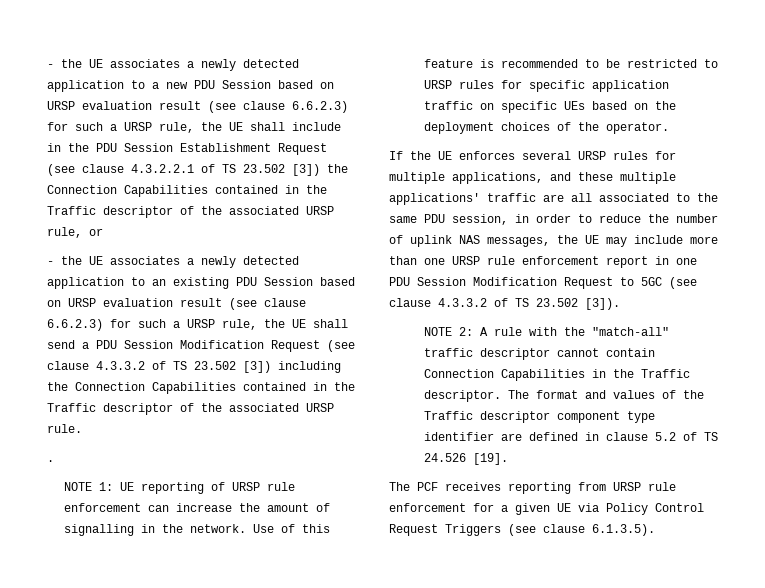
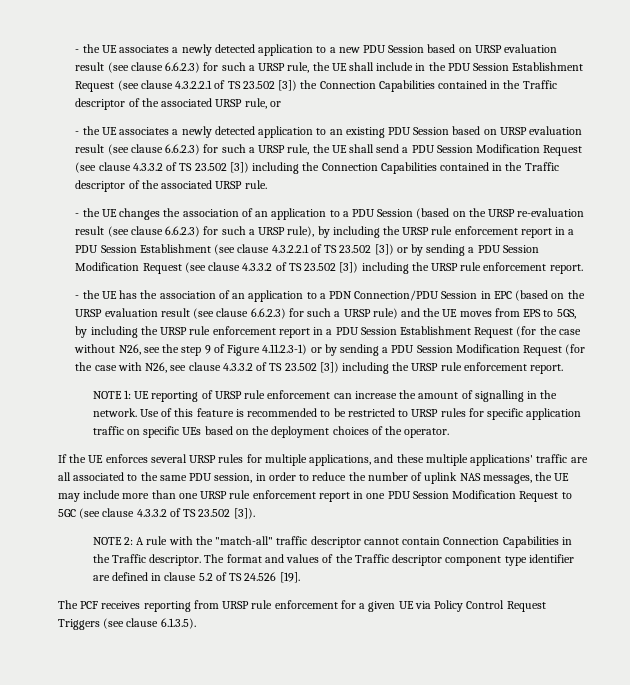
[46,460,54,462] . -> [75,208,585,220] [75,226,575,238] [75,244,539,256] [75,262,583,274] [75,290,585,302] [75,308,576,319] [75,326,581,338] [74,344,586,356] [75,362,564,374] - the UE changes the association of an application to a PDU Session (based on the URSP re-evaluation result (see clause 6.6.2.3) for such a URSP rule), by including the URSP rule enforcement report in a PDU Session Establishment (see clause 4.3.2.2.1 of TS 23.502 [3]) or by sending a PDU Session Modification Request (see clause 4.3.3.2 of TS 23.502 [3]) including the URSP rule enforcement report. // - the UE has the association of an application to a PDN Connection/PDU Session in EPC (based on the URSP evaluation result (see clause 6.6.2.3) for such a URSP rule) and the UE moves from EPS to 5GS, by including the URSP rule enforcement report in a PDU Session Establishment Request (for the case without N26, see the step 9 of Figure 4.11.2.3-1) or by sending a PDU Session Modification Request (for the case with N26, see clause 4.3.3.2 of TS 23.502 [3]) including the URSP rule enforcement report.

